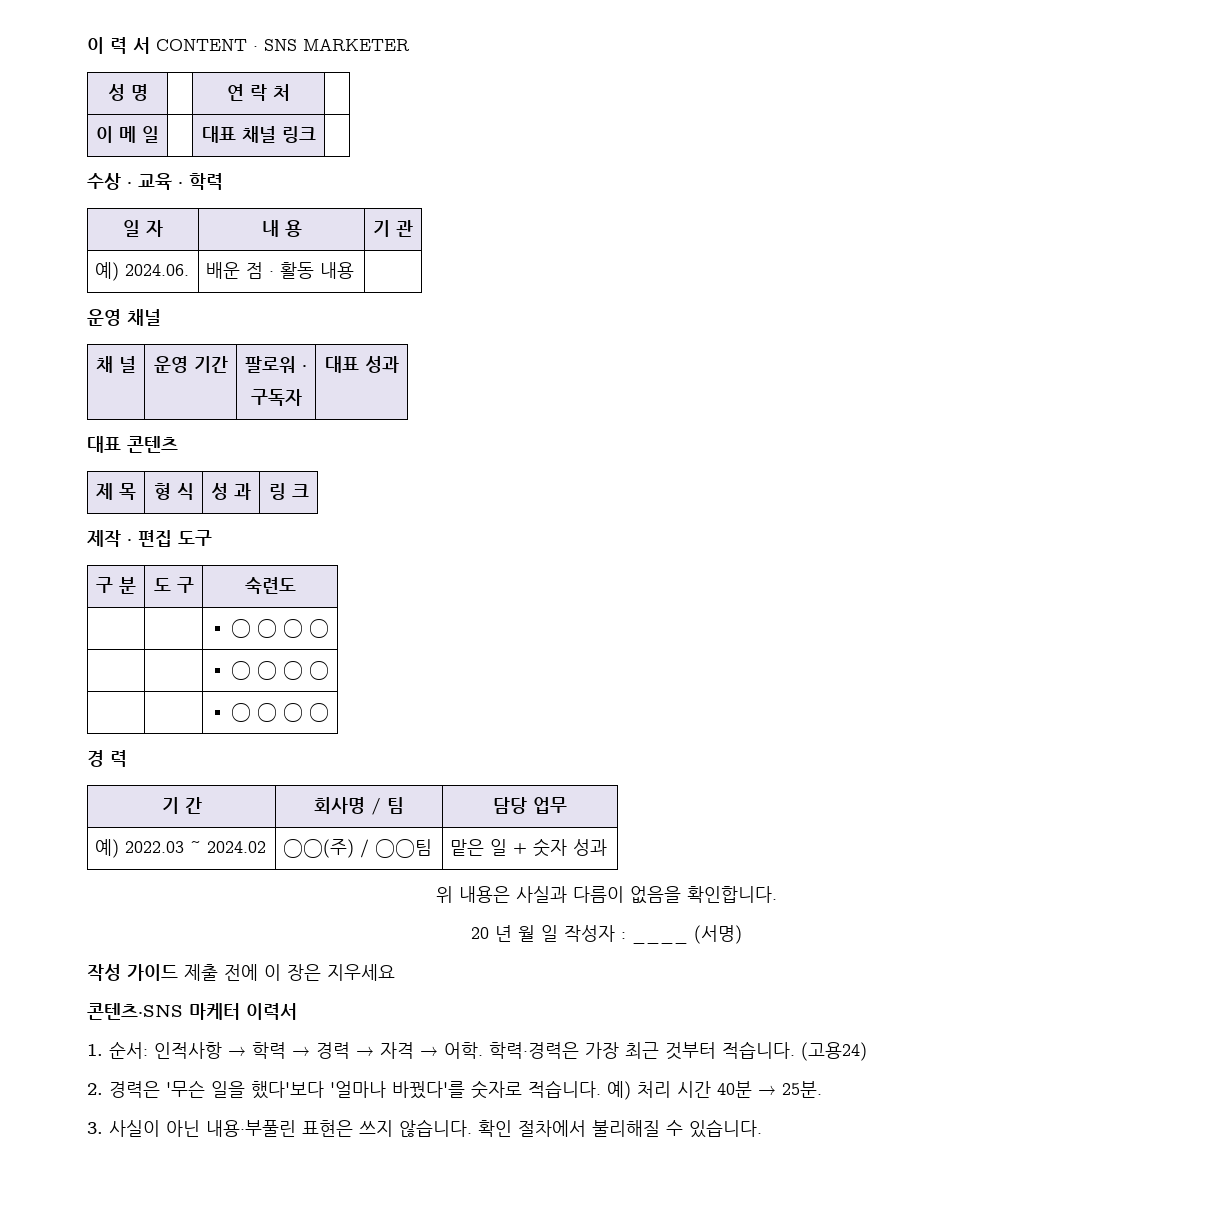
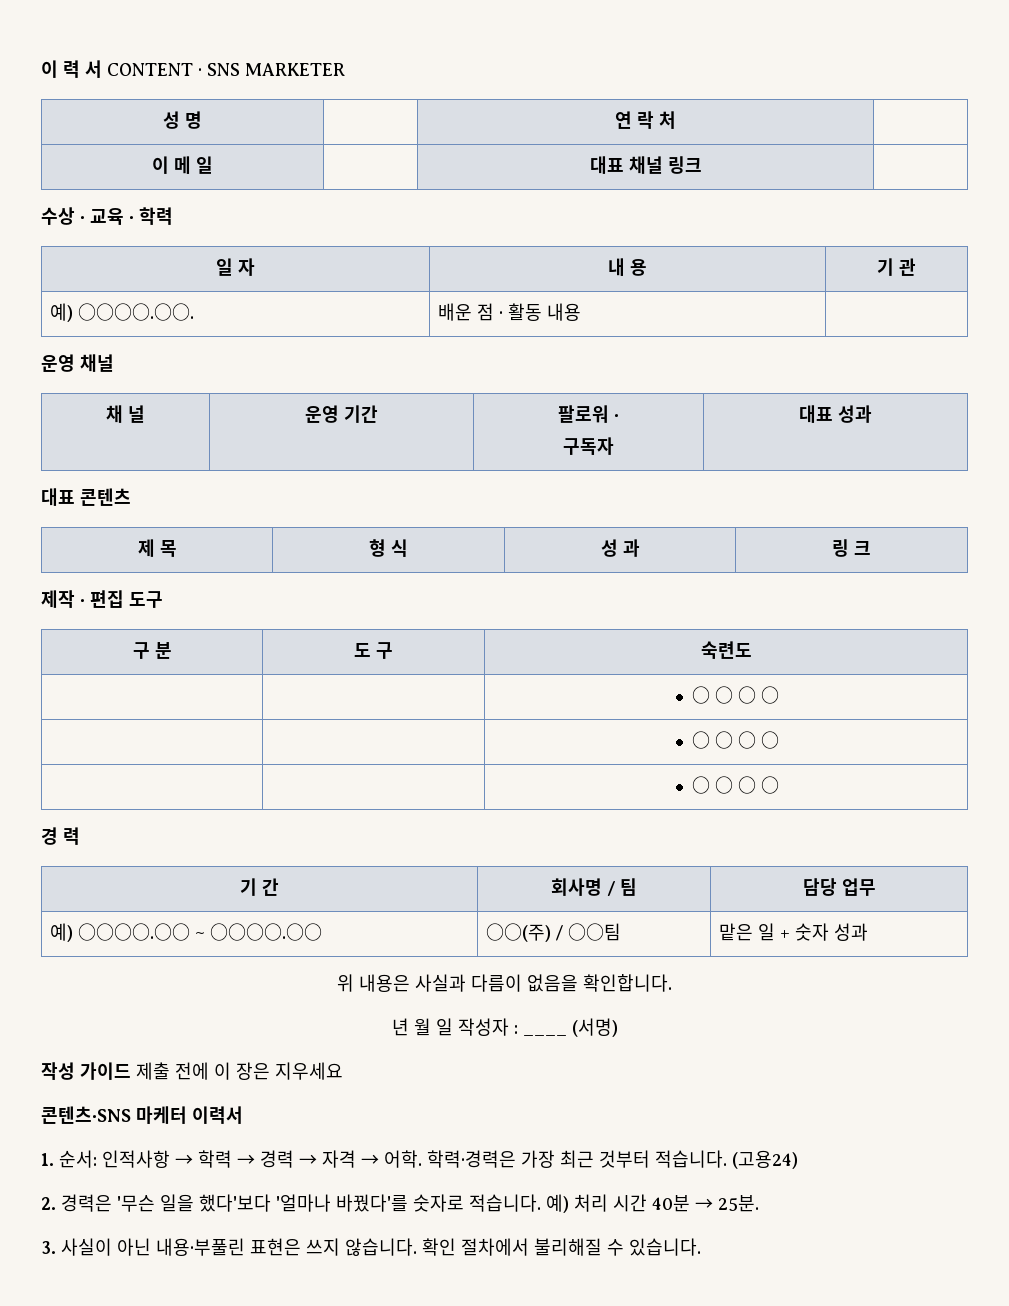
[125,264,190,276] 2024.06. -> [78,303,195,321] ○○○○.○○.
[125,840,267,853] 2022.03 ~ 2024.02 -> [78,923,323,941] ○○○○.○○ ~ ○○○○.○○
[470,927,489,939] 20 -> (672, 983) none

